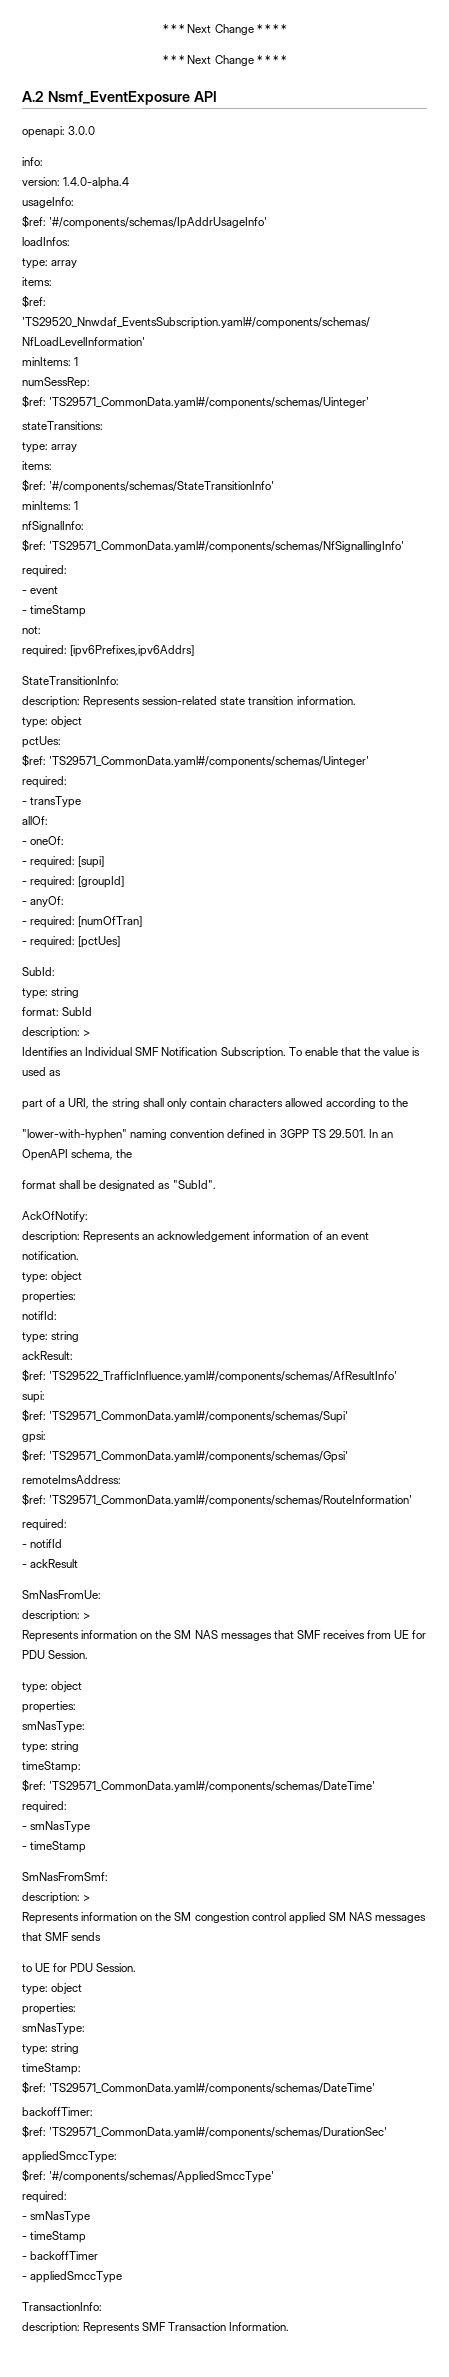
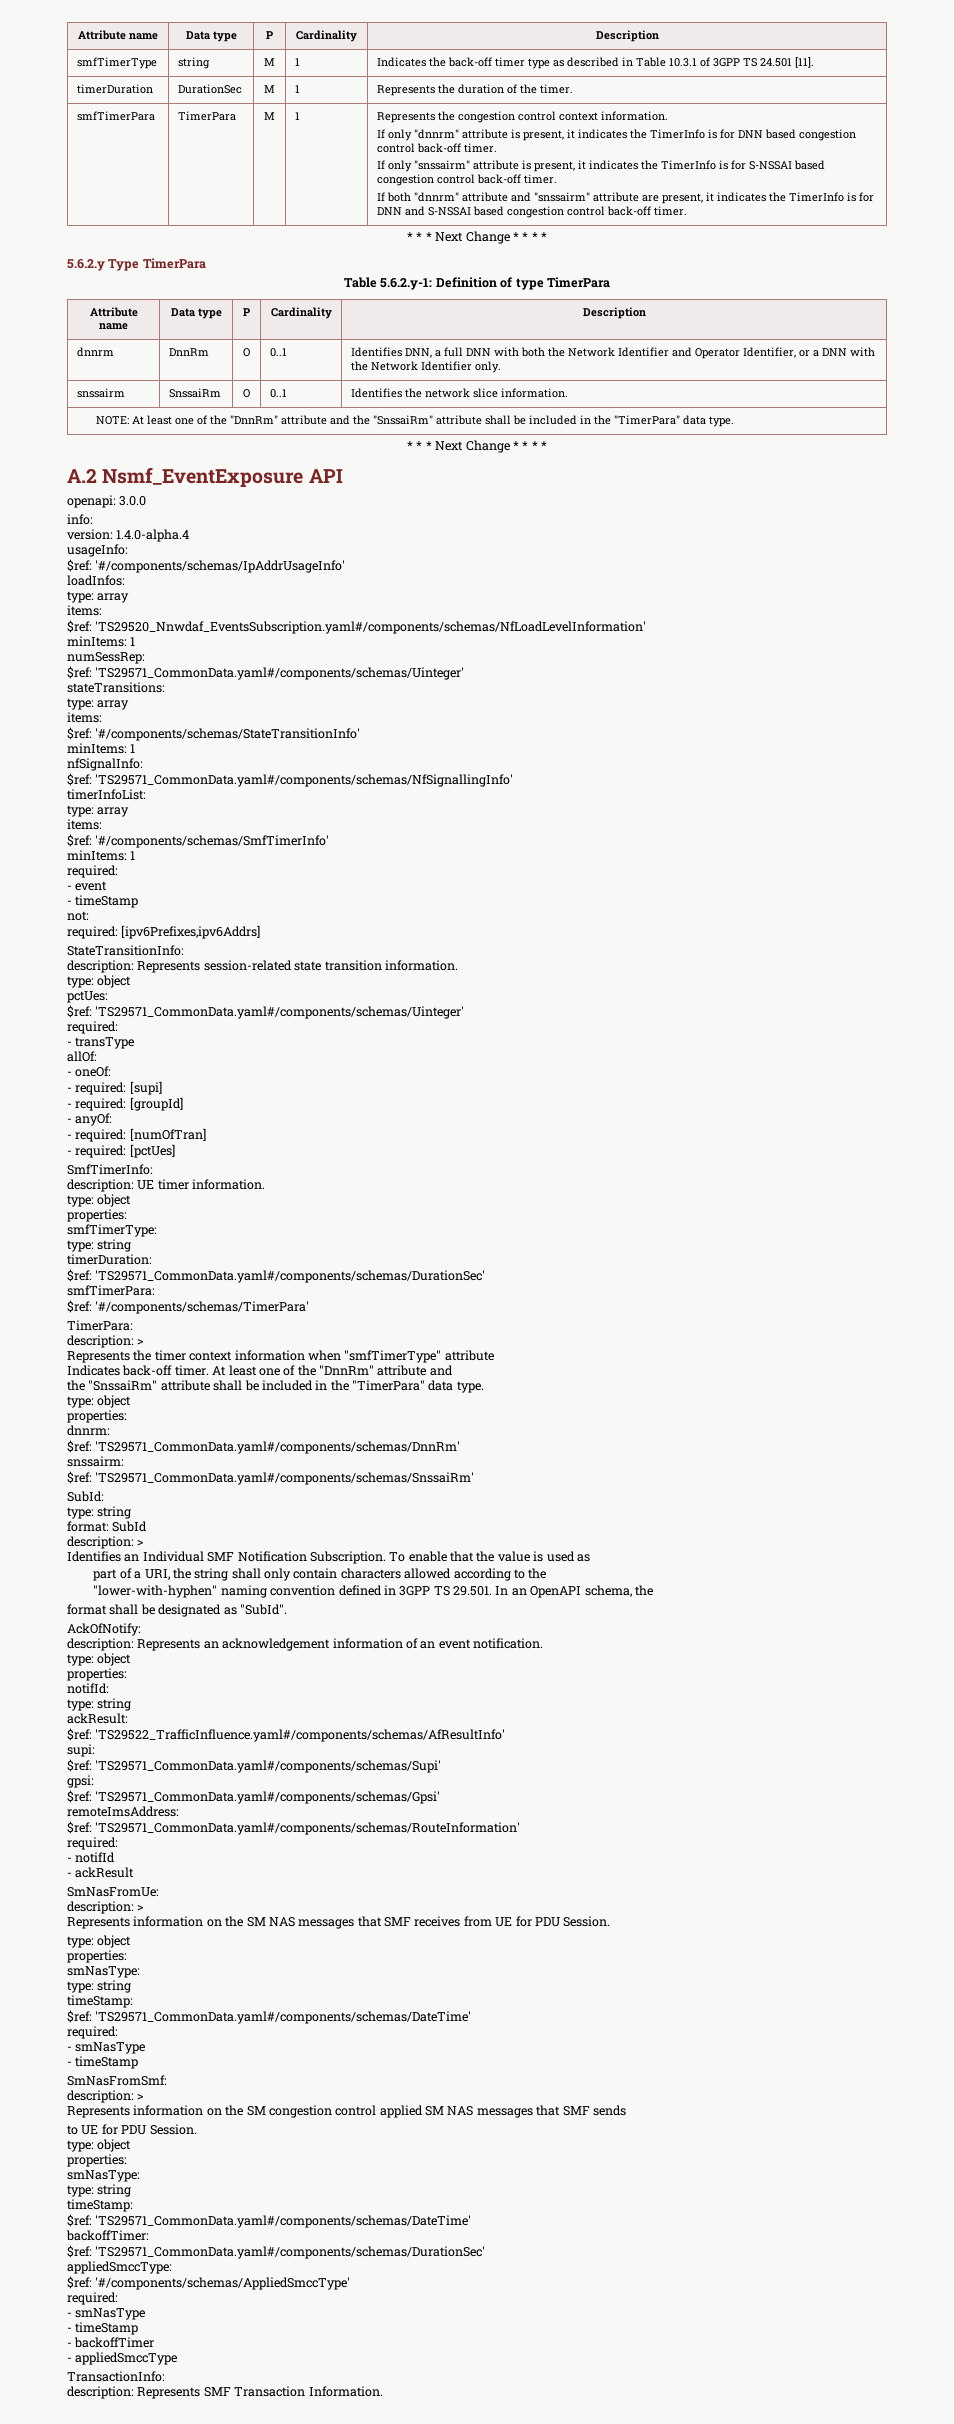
[163,24,286,35] * * * Next Change * * * * -> [78,30,158,40] [185,31,237,42] [266,31,273,39] [296,30,357,42] [595,30,659,42] [76,57,157,69] [177,57,210,69] [264,58,275,66] [294,58,300,66] [376,57,814,69] [76,84,153,94] [177,84,242,94] [264,85,275,93] [294,85,300,93] [376,84,573,96] [76,111,155,121] [177,111,236,121] [264,112,275,120] [294,112,300,120] [376,111,668,123] [376,129,856,141] [376,143,497,153] [376,160,825,172] [376,174,557,186] [376,192,874,204] [376,206,687,218] [407,231,547,244] [67,258,206,271] [344,277,610,290] [89,307,138,317] [99,323,128,330] [170,308,222,319] [243,308,250,316] [270,307,332,319] [582,307,646,319] [76,347,114,357] [168,348,209,356] [243,348,250,357] [269,348,287,357] [350,347,875,359] [350,361,501,373] [76,388,125,398] [168,388,221,398] [243,389,250,398] [269,389,287,398] [350,388,568,398] [95,415,734,427] Attribute name | Data type | P | Cardinality | Description // smfTimerType | string | M | 1 | Indicates the back-off timer type as described in Table 10.3.1 of 3GPP TS 24.501 [11]. // timerDuration | DurationSec | M | 1 | Represents the duration of the timer. // smfTimerPara | TimerPara | M | 1 | Represents the congestion control context information. // If only "dnnrm" attribute is present, it indicates the TimerInfo is for DNN based congestion control back-off timer. // If only "snssairm" attribute is present, it indicates the TimerInfo is for S-NSSAI based congestion control back-off timer. // If both "dnnrm" attribute and "snssairm" attribute are present, it indicates the TimerInfo is for DNN and S-NSSAI based congestion control back-off timer. // * * * Next Change * * * * // 5.6.2.y Type TimerPara // Table 5.6.2.y-1: Definition of type TimerPara // Attribute name | Data type | P | Cardinality | Description // dnnrm | DnnRm | O | 0..1 | Identifies DNN, a full DNN with both the Network Identifier and Operator Identifier, or a DNN with the Network Identifier only. // snssairm | SnssaiRm | O | 0..1 | Identifies the network slice information. // NOTE: At least one of the "DnnRm" attribute and the "SnssaiRm" attribute shall be included in the "TimerPara" data type.
(405, 547) none -> [67,789,146,800] [67,805,130,817] [67,819,102,830] [67,834,330,848] [67,850,136,861] // timerInfoList: // type: array // items: // $ref: '#/components/schemas/SmfTimerInfo' // minItems: 1
(121, 942) none -> [67,1164,153,1175] [67,1179,266,1192] [67,1194,132,1207] [67,1209,127,1222] [67,1224,157,1237] [67,1239,132,1252] [67,1254,152,1265] [67,1269,486,1283] [67,1285,155,1296] [67,1300,310,1314] [67,1320,133,1331] [67,1335,144,1348] [67,1350,494,1363] [67,1365,453,1376] [67,1380,484,1393] [67,1395,132,1408] [67,1410,127,1423] [67,1425,110,1436] [67,1440,461,1454] [67,1456,124,1467] [67,1471,475,1485] // SmfTimerInfo: // description: UE timer information. // type: object // properties: // smfTimerType: // type: string // timerDuration: // $ref: 'TS29571_CommonData.yaml#/components/schemas/DurationSec' // smfTimerPara: // $ref: '#/components/schemas/TimerPara' // TimerPara: // description: > // Represents the timer context information when "smfTimerType" attribute // Indicates back-off timer. At least one of the "DnnRm" attribute and // the "SnssaiRm" attribute shall be included in the "TimerPara" data type. // type: object // properties: // dnnrm: // $ref: 'TS29571_CommonData.yaml#/components/schemas/DnnRm' // snssairm: // $ref: 'TS29571_CommonData.yaml#/components/schemas/SnssaiRm'

